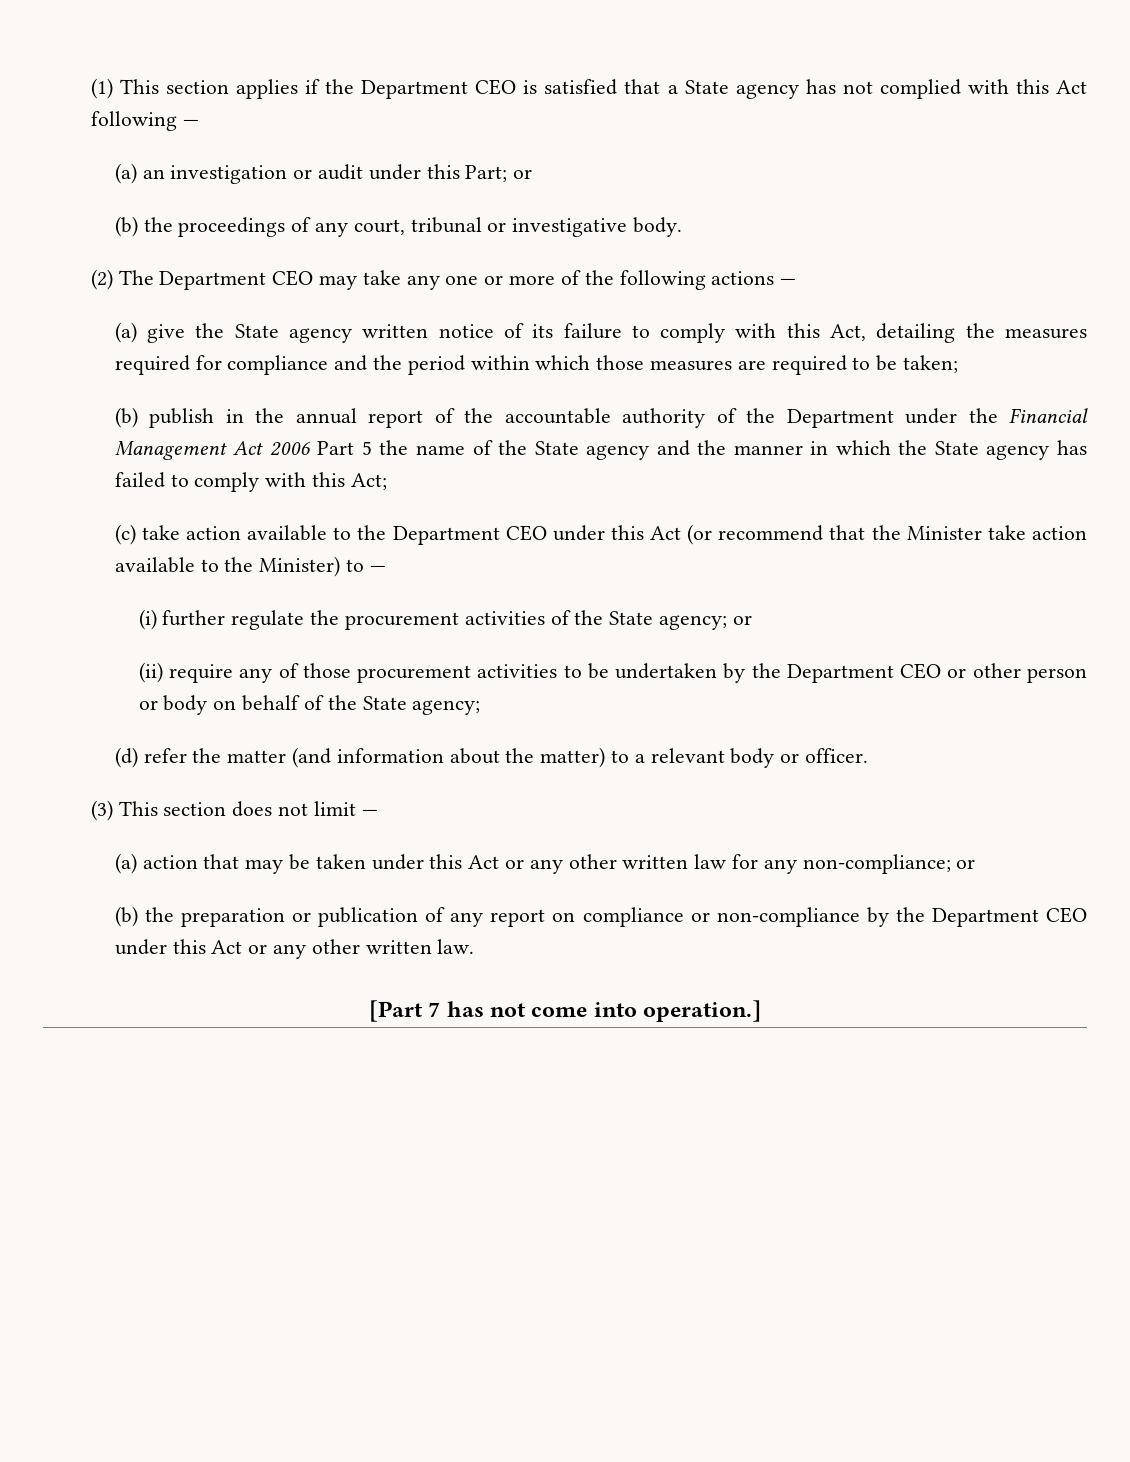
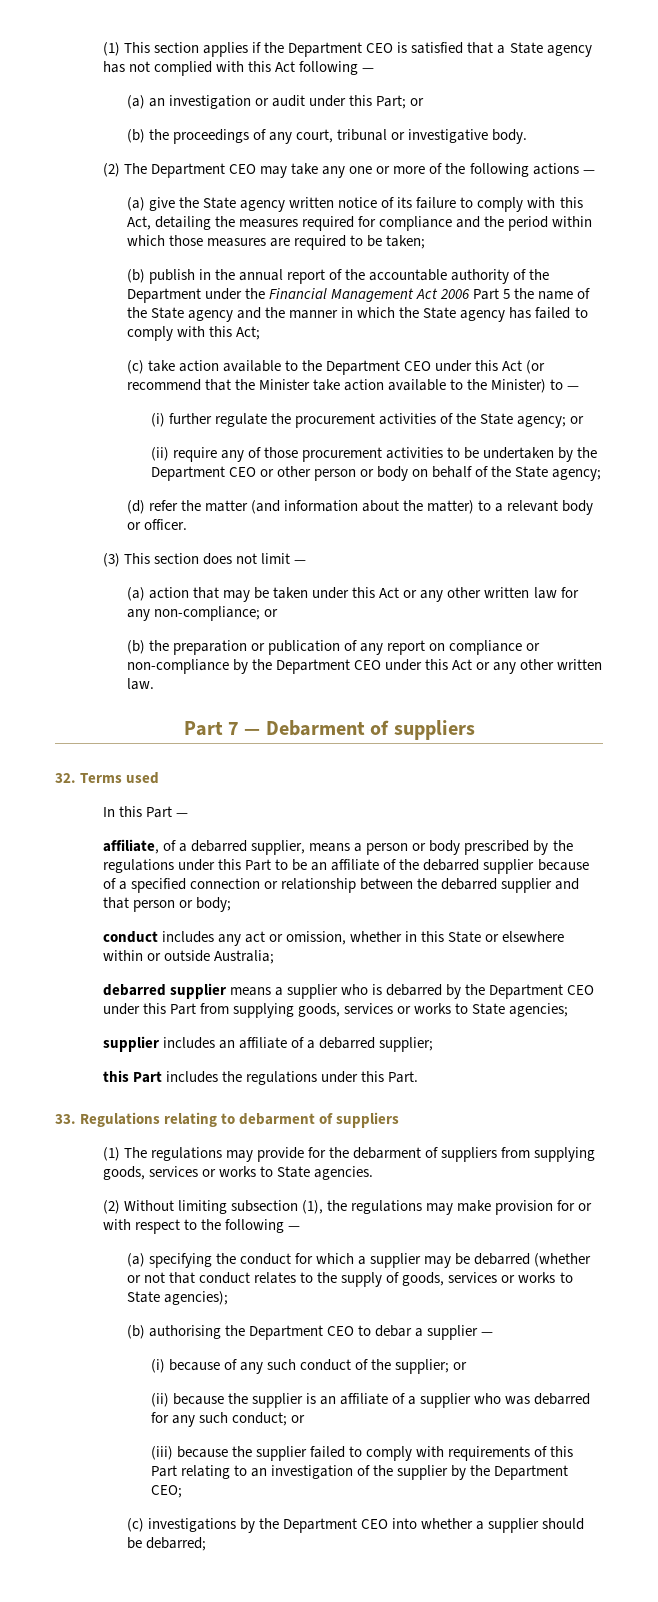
[368,1000,762,1022] [Part 7 has not come into operation.] -> [183,720,475,740] [55,772,160,784] [102,806,189,818] [102,839,573,855] [102,859,589,874] [102,878,580,893] [102,897,232,912] [102,931,565,946] [102,950,275,964] [102,983,595,999] [102,1003,569,1018] [102,1036,434,1052] [102,1070,419,1085] [55,1112,400,1128] [102,1147,596,1162] [102,1166,374,1180] [102,1200,593,1215] [102,1219,301,1234] [126,1253,592,1268] [126,1272,573,1287] [126,1291,228,1305] [126,1325,494,1340] [150,1359,468,1374] [150,1393,591,1408] [150,1412,306,1427] [150,1446,574,1461] [150,1465,569,1480] [150,1485,182,1498] [126,1518,585,1533] [126,1537,206,1551] Part 7 — Debarment of suppliers // 32. Terms used // In this Part — // affiliate, of a debarred supplier, means a person or body prescribed by the regulations under this Part to be an affiliate of the debarred supplier because of a specified connection or relationship between the debarred supplier and that person or body; // conduct includes any act or omission, whether in this State or elsewhere within or outside Australia; // debarred supplier means a supplier who is debarred by the Department CEO under this Part from supplying goods, services or works to State agencies; // supplier includes an affiliate of a debarred supplier; // this Part includes the regulations under this Part. // 33. Regulations relating to debarment of suppliers // (1) The regulations may provide for the debarment of suppliers from supplying goods, services or works to State agencies. // (2) Without limiting subsection (1), the regulations may make provision for or with respect to the following — // (a) specifying the conduct for which a supplier may be debarred (whether or not that conduct relates to the supply of goods, services or works to State agencies); // (b) authorising the Department CEO to debar a supplier — // (i) because of any such conduct of the supplier; or // (ii) because the supplier is an affiliate of a supplier who was debarred for any such conduct; or // (iii) because the supplier failed to comply with requirements of this Part relating to an investigation of the supplier by the Department CEO; // (c) investigations by the Department CEO into whether a supplier should be debarred;

